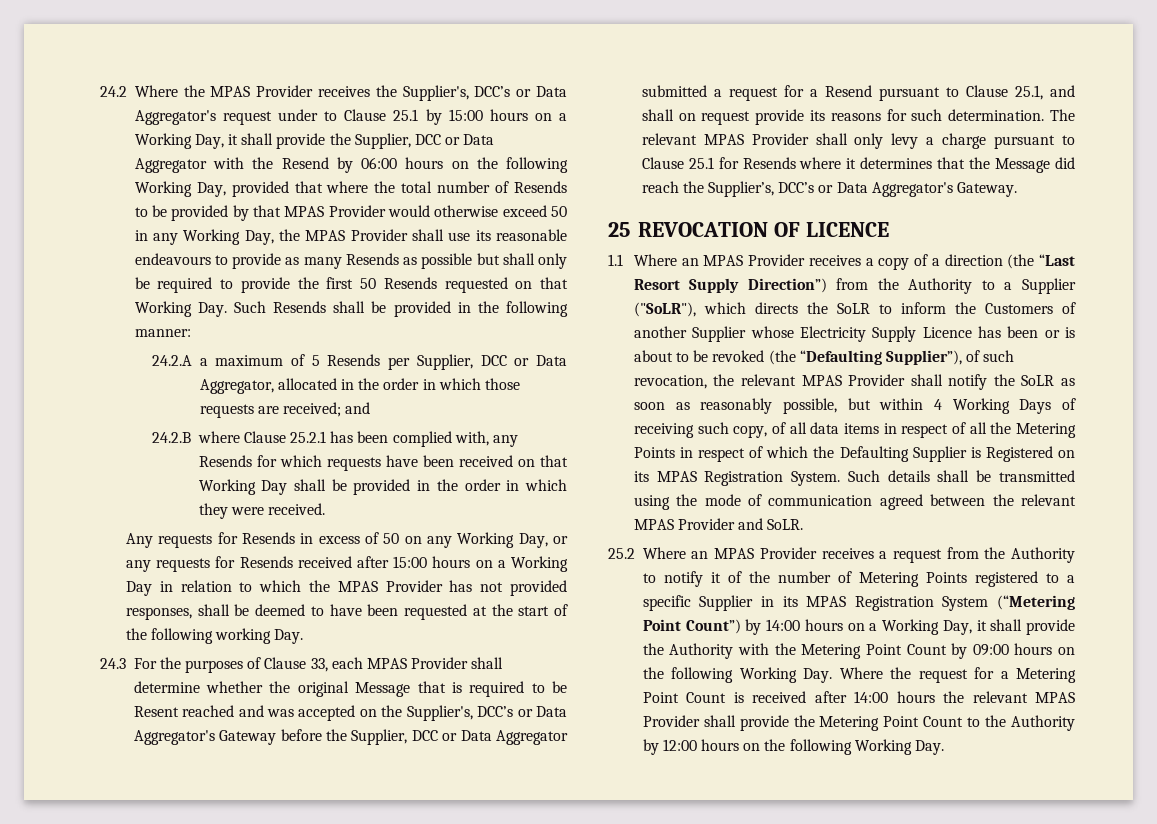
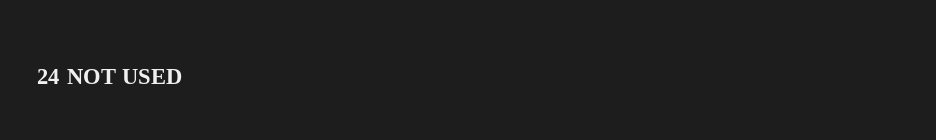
[100,85,567,101] [134,109,567,125] [134,133,495,149] [134,157,568,173] [134,181,567,197] [134,205,567,221] [134,229,567,245] [134,253,568,269] [134,277,568,293] [134,301,569,317] [134,329,191,337] [151,354,567,370] [199,378,520,394] [199,402,371,418] [151,431,518,447] [198,455,568,471] [198,479,567,495] [198,503,325,519] [125,532,569,548] [125,556,568,572] [125,580,567,596] [125,604,568,620] [125,628,304,644] [100,657,504,673] [133,681,567,697] [133,705,568,721] [133,729,568,745] [641,85,1075,101] [641,109,1075,125] [641,133,1075,149] [641,157,1075,173] [641,181,1018,197] [608,222,889,237] [608,254,1075,270] [633,278,1076,294] [633,302,1076,317] [633,326,1075,342] [633,350,1015,365] [633,374,1075,390] [633,398,1076,414] [633,422,1076,438] [633,446,1075,462] [633,470,1075,486] [633,494,1076,510] [633,518,804,530] [608,547,1075,563] [642,571,1075,587] [642,595,1075,611] [642,619,1075,635] [642,643,1075,659] [642,667,1076,683] [642,691,1075,703] [642,715,1075,731] [642,739,945,755] 24.2 Where the MPAS Provider receives the Supplier's, DCC’s or Data Aggregator's request under to Clause 25.1 by 15:00 hours on a Working Day, it shall provide the Supplier, DCC or Data Aggregator with the Resend by 06:00 hours on the following Working Day, provided that where the total number of Resends to be provided by that MPAS Provider would otherwise exceed 50 in any Working Day, the MPAS Provider shall use its reasonable endeavours to provide as many Resends as possible but shall only be required to provide the first 50 Resends requested on that Working Day. Such Resends shall be provided in the following manner: // 24.2.A a maximum of 5 Resends per Supplier, DCC or Data Aggregator, allocated in the order in which those requests are received; and // 24.2.B where Clause 25.2.1 has been complied with, any Resends for which requests have been received on that Working Day shall be provided in the order in which they were received. // Any requests for Resends in excess of 50 on any Working Day, or any requests for Resends received after 15:00 hours on a Working Day in relation to which the MPAS Provider has not provided responses, shall be deemed to have been requested at the start of the following working Day. // 24.3 For the purposes of Clause 33, each MPAS Provider shall determine whether the original Message that is required to be Resent reached and was accepted on the Supplier's, DCC’s or Data Aggregator's Gateway before the Supplier, DCC or Data Aggregator submitted a request for a Resend pursuant to Clause 25.1, and shall on request provide its reasons for such determination. The relevant MPAS Provider shall only levy a charge pursuant to Clause 25.1 for Resends where it determines that the Message did reach the Supplier’s, DCC’s or Data Aggregator's Gateway. // 25 REVOCATION OF LICENCE // 1.1 Where an MPAS Provider receives a copy of a direction (the “Last Resort Supply Direction”) from the Authority to a Supplier ("SoLR"), which directs the SoLR to inform the Customers of another Supplier whose Electricity Supply Licence has been or is about to be revoked (the “Defaulting Supplier”), of such revocation, the relevant MPAS Provider shall notify the SoLR as soon as reasonably possible, but within 4 Working Days of receiving such copy, of all data items in respect of all the Metering Points in respect of which the Defaulting Supplier is Registered on its MPAS Registration System. Such details shall be transmitted using the mode of communication agreed between the relevant MPAS Provider and SoLR. // 25.2 Where an MPAS Provider receives a request from the Authority to notify it of the number of Metering Points registered to a specific Supplier in its MPAS Registration System (“Metering Point Count”) by 14:00 hours on a Working Day, it shall provide the Authority with the Metering Point Count by 09:00 hours on the following Working Day. Where the request for a Metering Point Count is received after 14:00 hours the relevant MPAS Provider shall provide the Metering Point Count to the Authority by 12:00 hours on the following Working Day. -> [37,69,183,84] 24 NOT USED

